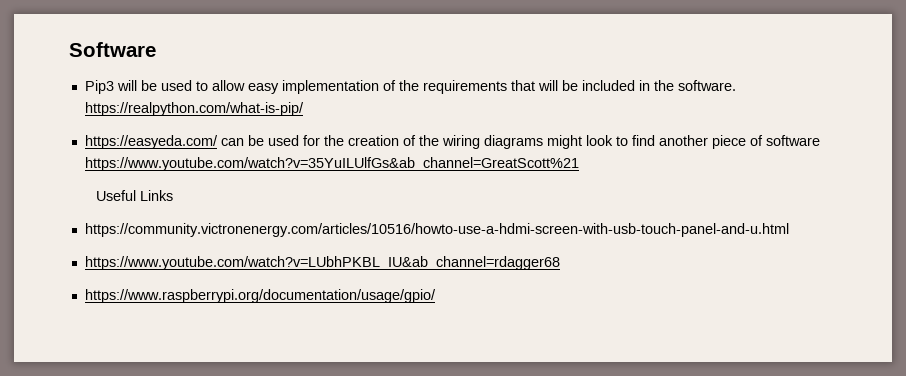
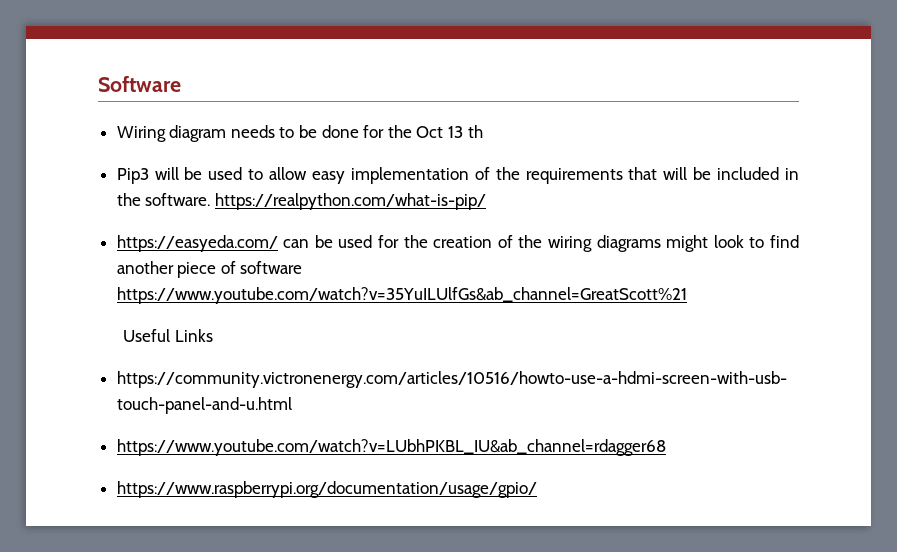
(156, 49) none -> [116,125,483,142] // Wiring diagram needs to be done for the Oct 13 th

